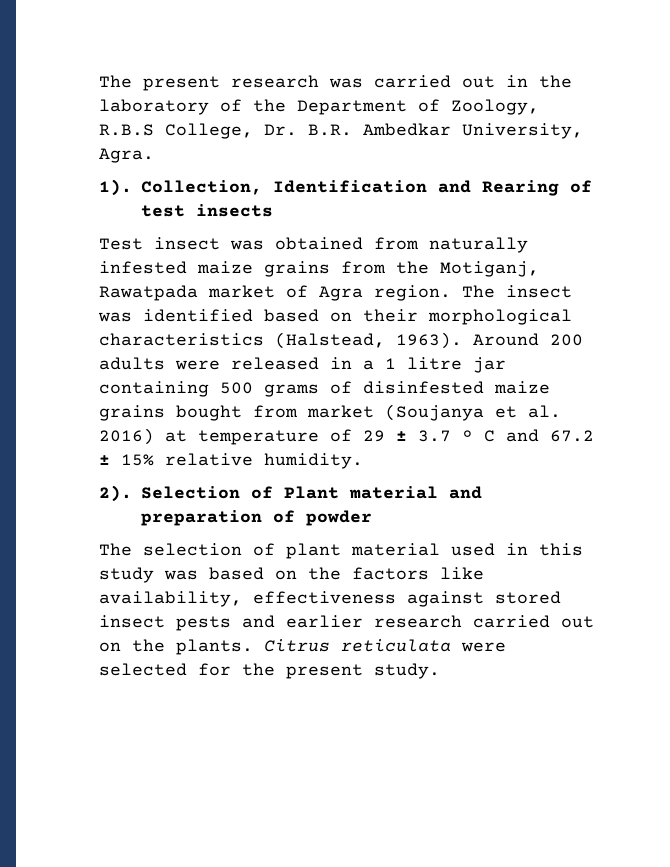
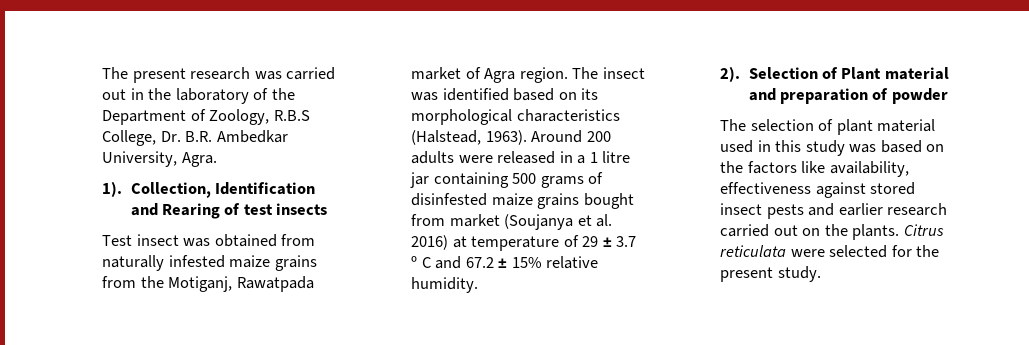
[363,309,419,322] their -> [581,88,599,100] its

